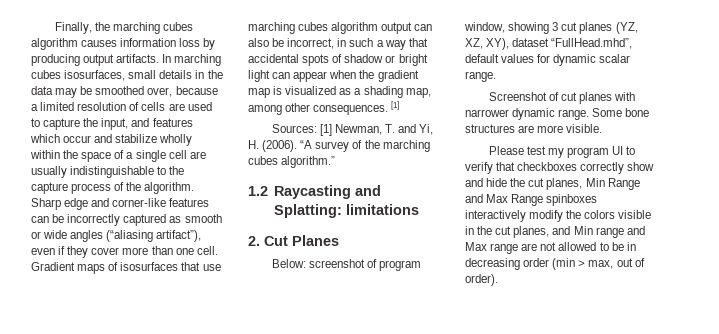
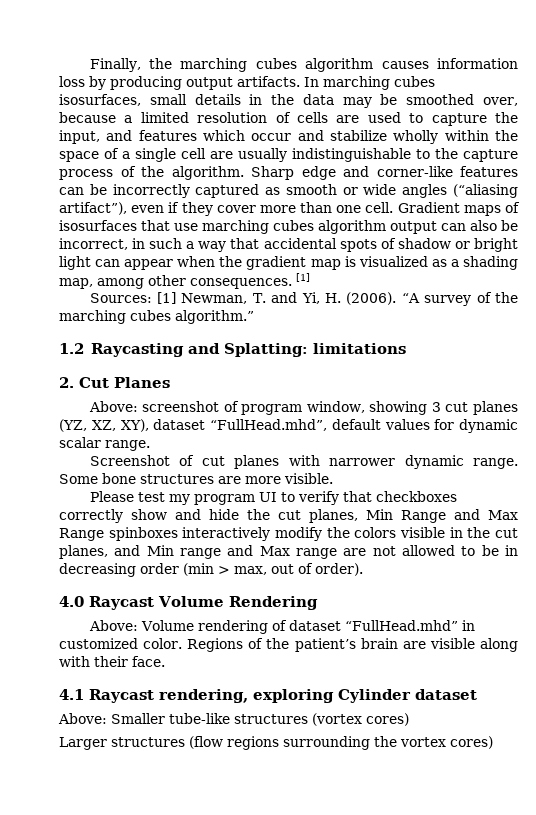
[271,259,306,268] Below: -> [88,401,138,412] Above:
(498, 280) none -> [59,596,318,610] [88,620,475,634] [59,638,518,652] [59,656,165,667] [59,689,477,703] [58,713,409,726] [59,736,493,750] // 4.0 Raycast Volume Rendering // Above: Volume rendering of dataset “FullHead.mhd” in customized color. Regions of the patient’s brain are visible along with their face. // 4.1 Raycast rendering, exploring Cylinder dataset // Above: Smaller tube-like structures (vortex cores) // Larger structures (flow regions surrounding the vortex cores)

